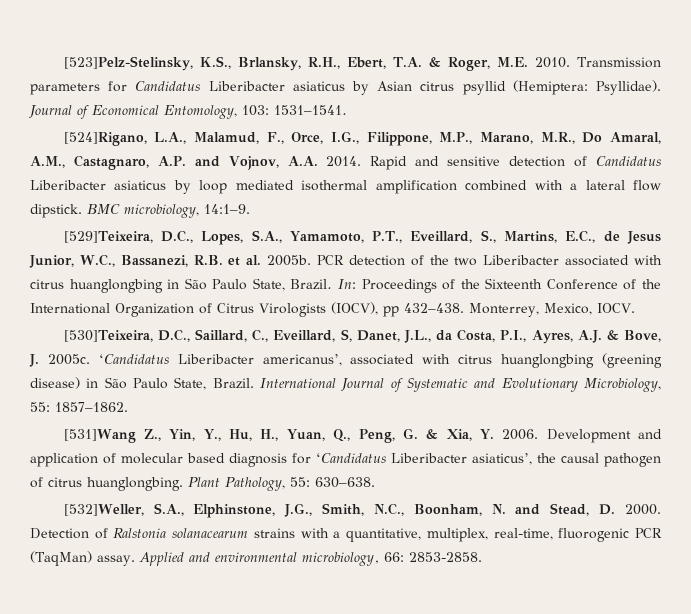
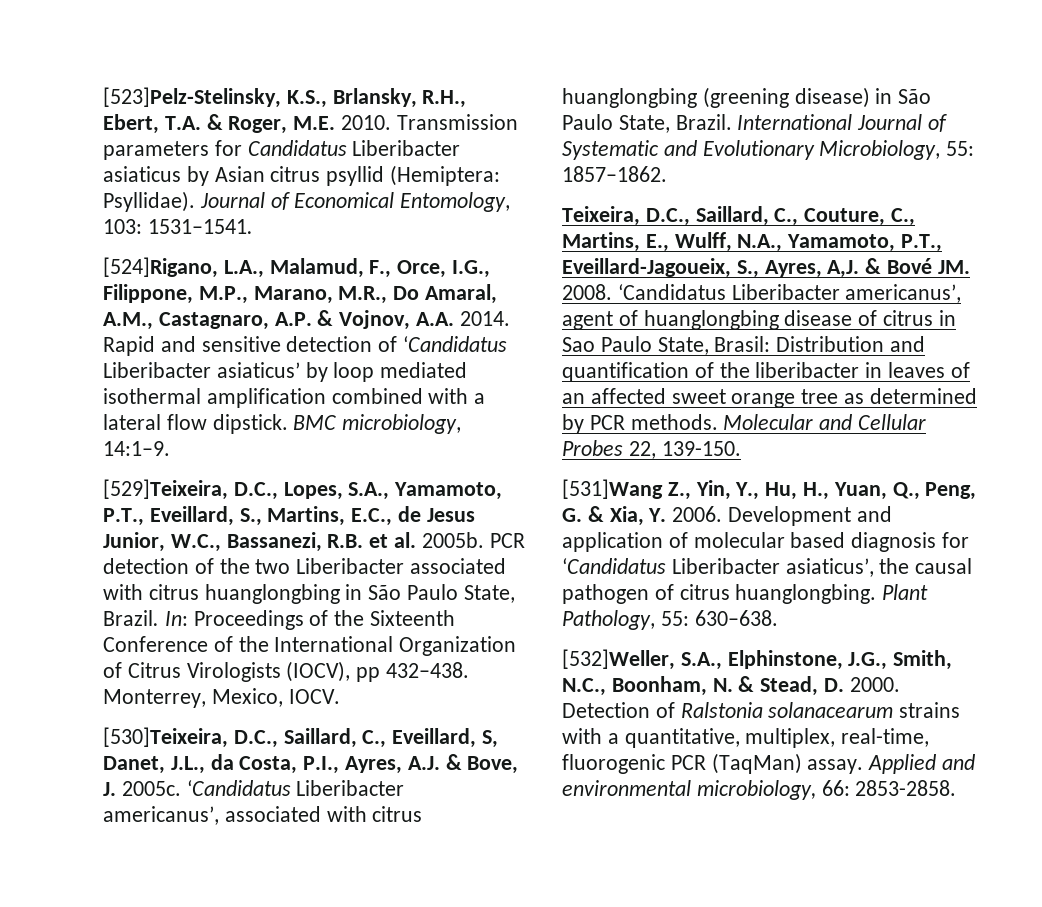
[194,156,220,167] and -> [317,310,334,326] &
[596,156,661,166] [30,180,167,190] Candidatus Liberibacter asiaticus -> [403,336,508,352] [103,362,300,378] ‘Candidatus Liberibacter asiaticus’
(128, 407) none -> [562,206,916,226] [562,232,943,252] [562,258,970,278] [562,284,962,303] [562,310,956,330] [562,336,926,355] [562,362,970,382] [562,388,977,408] [562,414,927,434] [562,440,741,459] // Teixeira, D.C., Saillard, C., Couture, C., Martins, E., Wulff, N.A., Yamamoto, P.T., Eveillard-Jagoueix, S., Ayres, A,J. & Bové JM. 2008. ‘Candidatus Liberibacter americanus’, agent of huanglongbing disease of citrus in Sao Paulo State, Brasil: Distribution and quantification of the liberibacter in leaves of an affected sweet orange tree as determined by PCR methods. Molecular and Cellular Probes 22, 139-150.
[515,504,541,515] and -> [738,676,755,692] &

